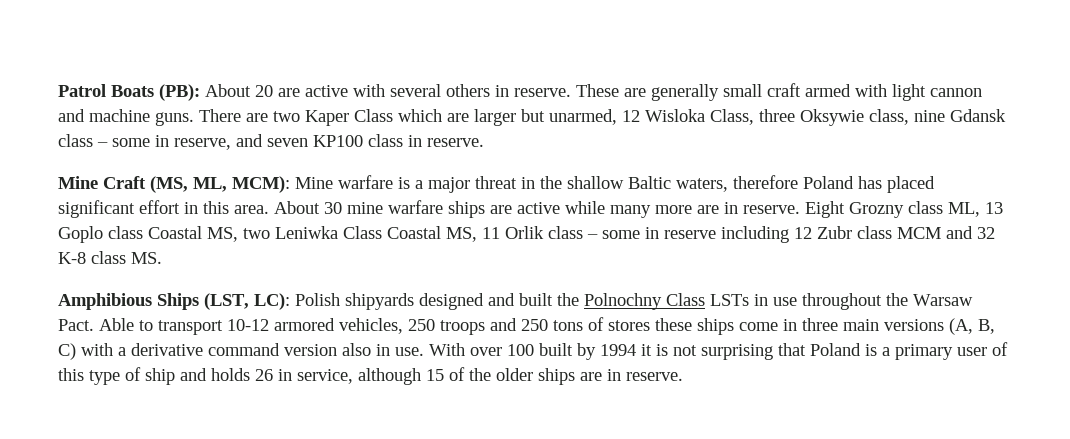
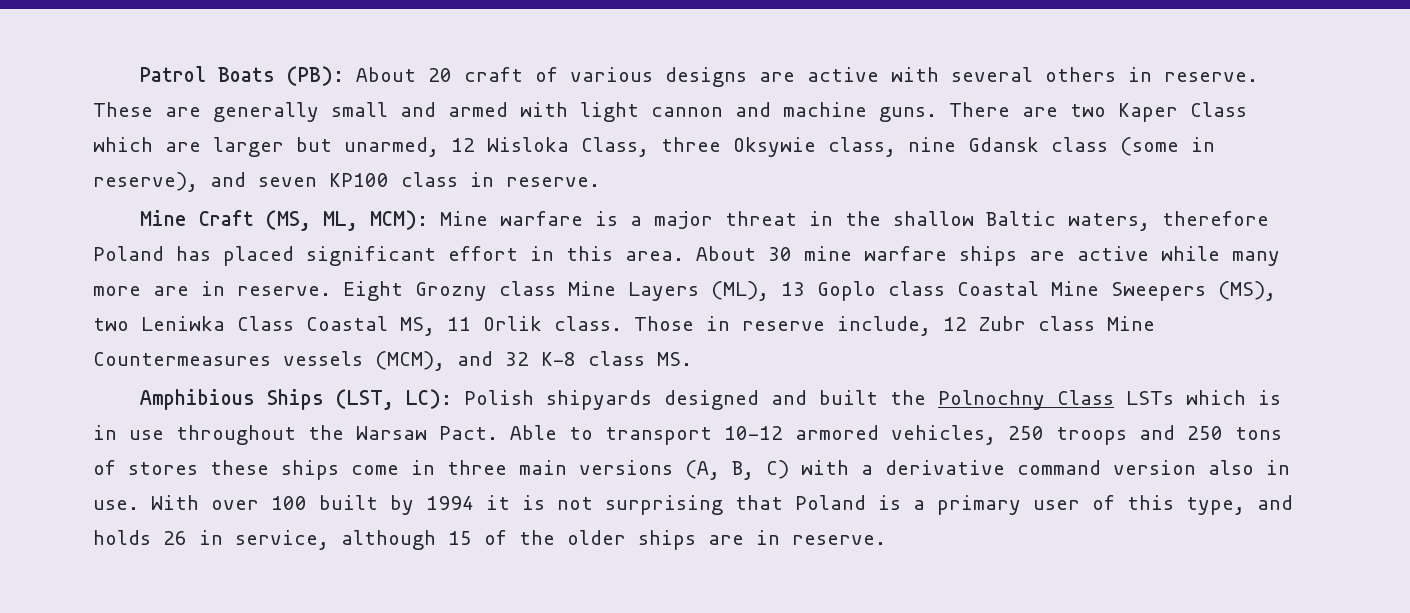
(273, 91) none -> [463,67,747,87] craft of various designs
[767,83,801,97] craft -> [400,102,436,117] and
[97,135,231,150] – some in reserve, -> [1120,137,1215,156] [93,172,198,192] (some in reserve),
[948,202,980,217] ML, -> [568,281,769,301] Mine Layers (ML),
[207,227,238,242] MS, -> [1051,281,1276,301] Mine Sweepers (MS),
[548,226,640,239] class – some -> [554,316,694,331] class. Those
[721,226,789,243] including -> [837,316,931,336] include,
[897,227,941,239] MCM -> [1107,316,1155,331] [93,351,445,371] Mine Countermeasures vessels (MCM),
(749, 300) none -> [1185,390,1281,405] which is
[89,367,175,385] type of ship -> [1186,497,1245,515] type,

